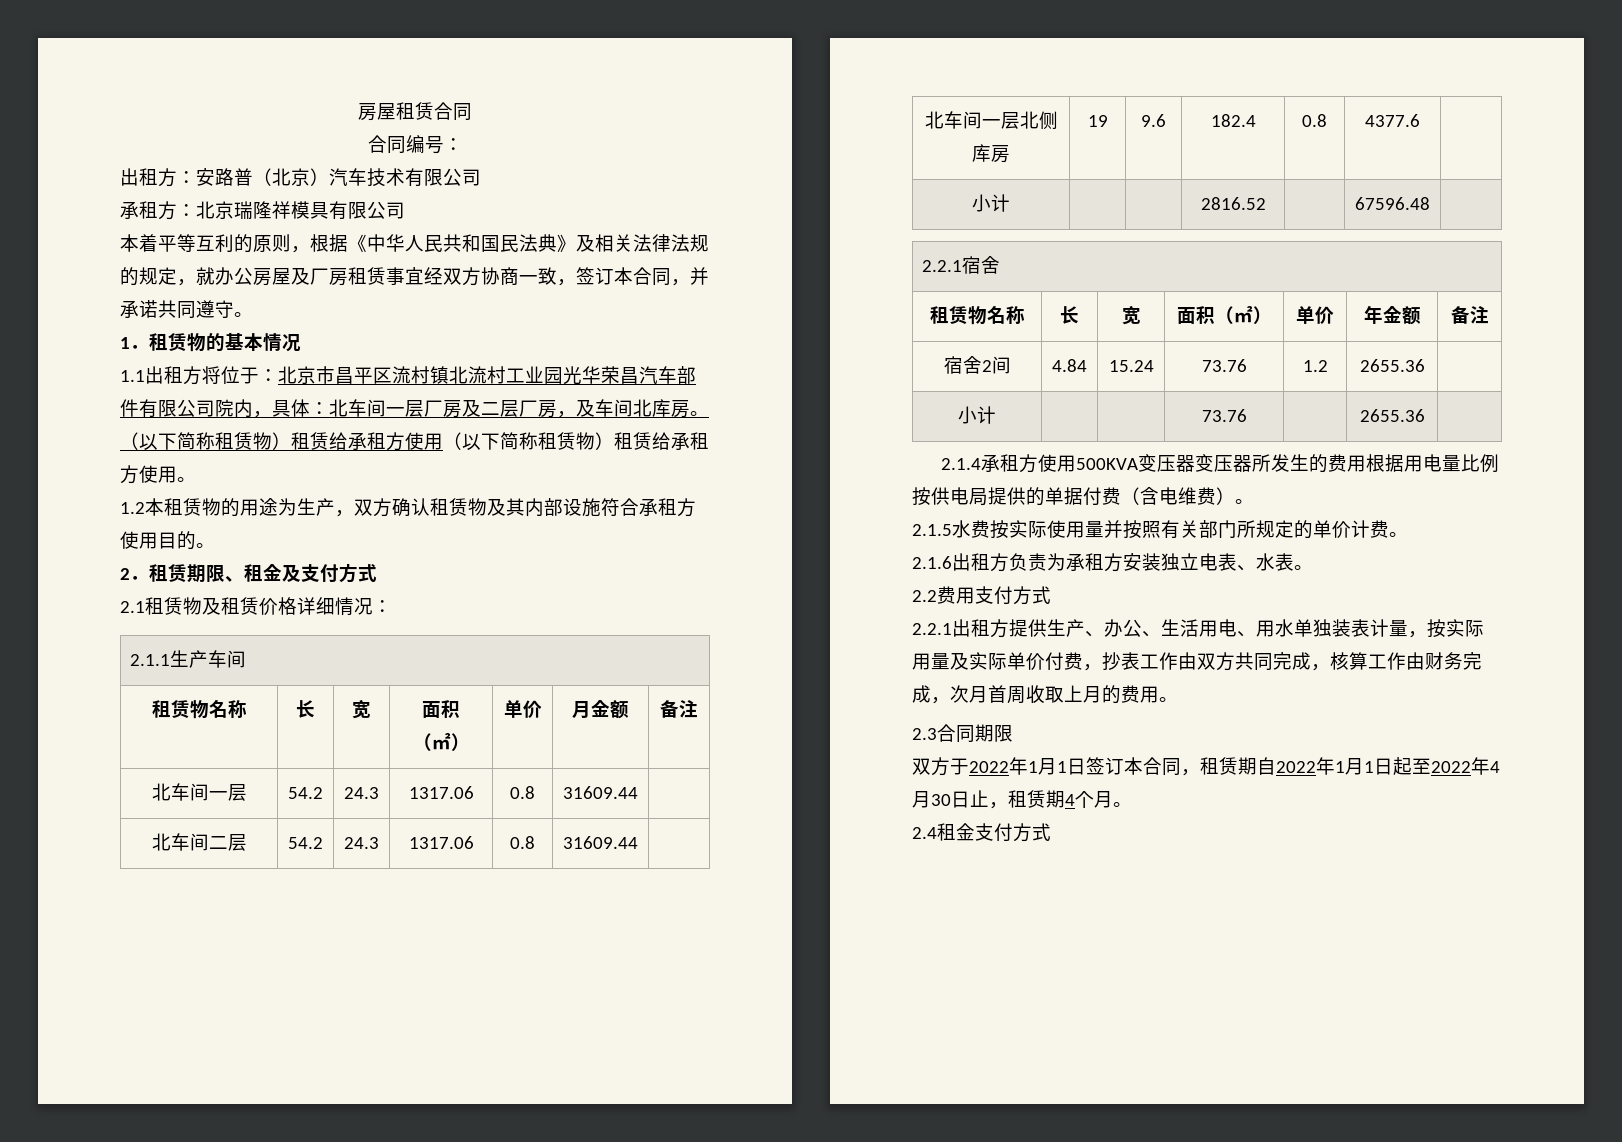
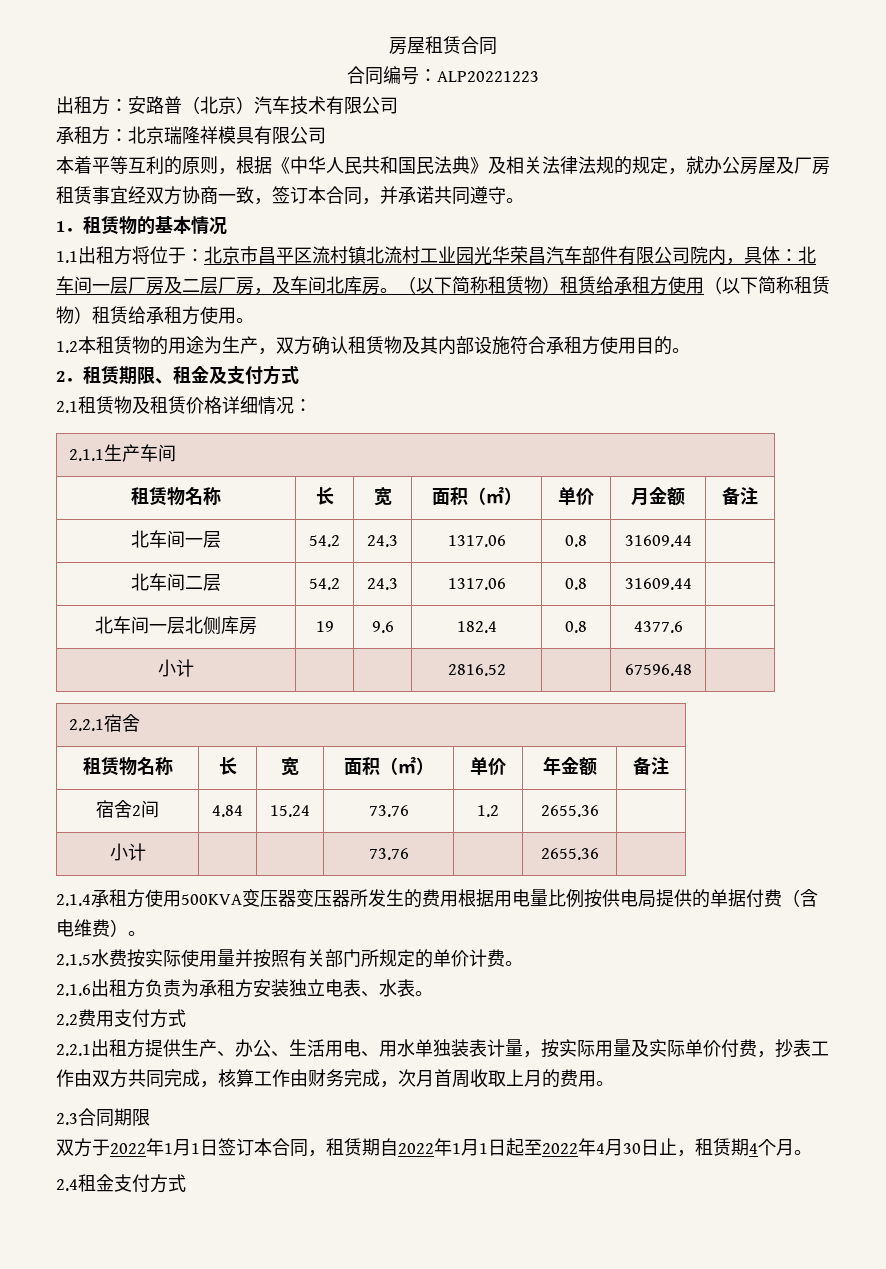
(463, 144) none -> [437,71,539,82] ALP20221223

